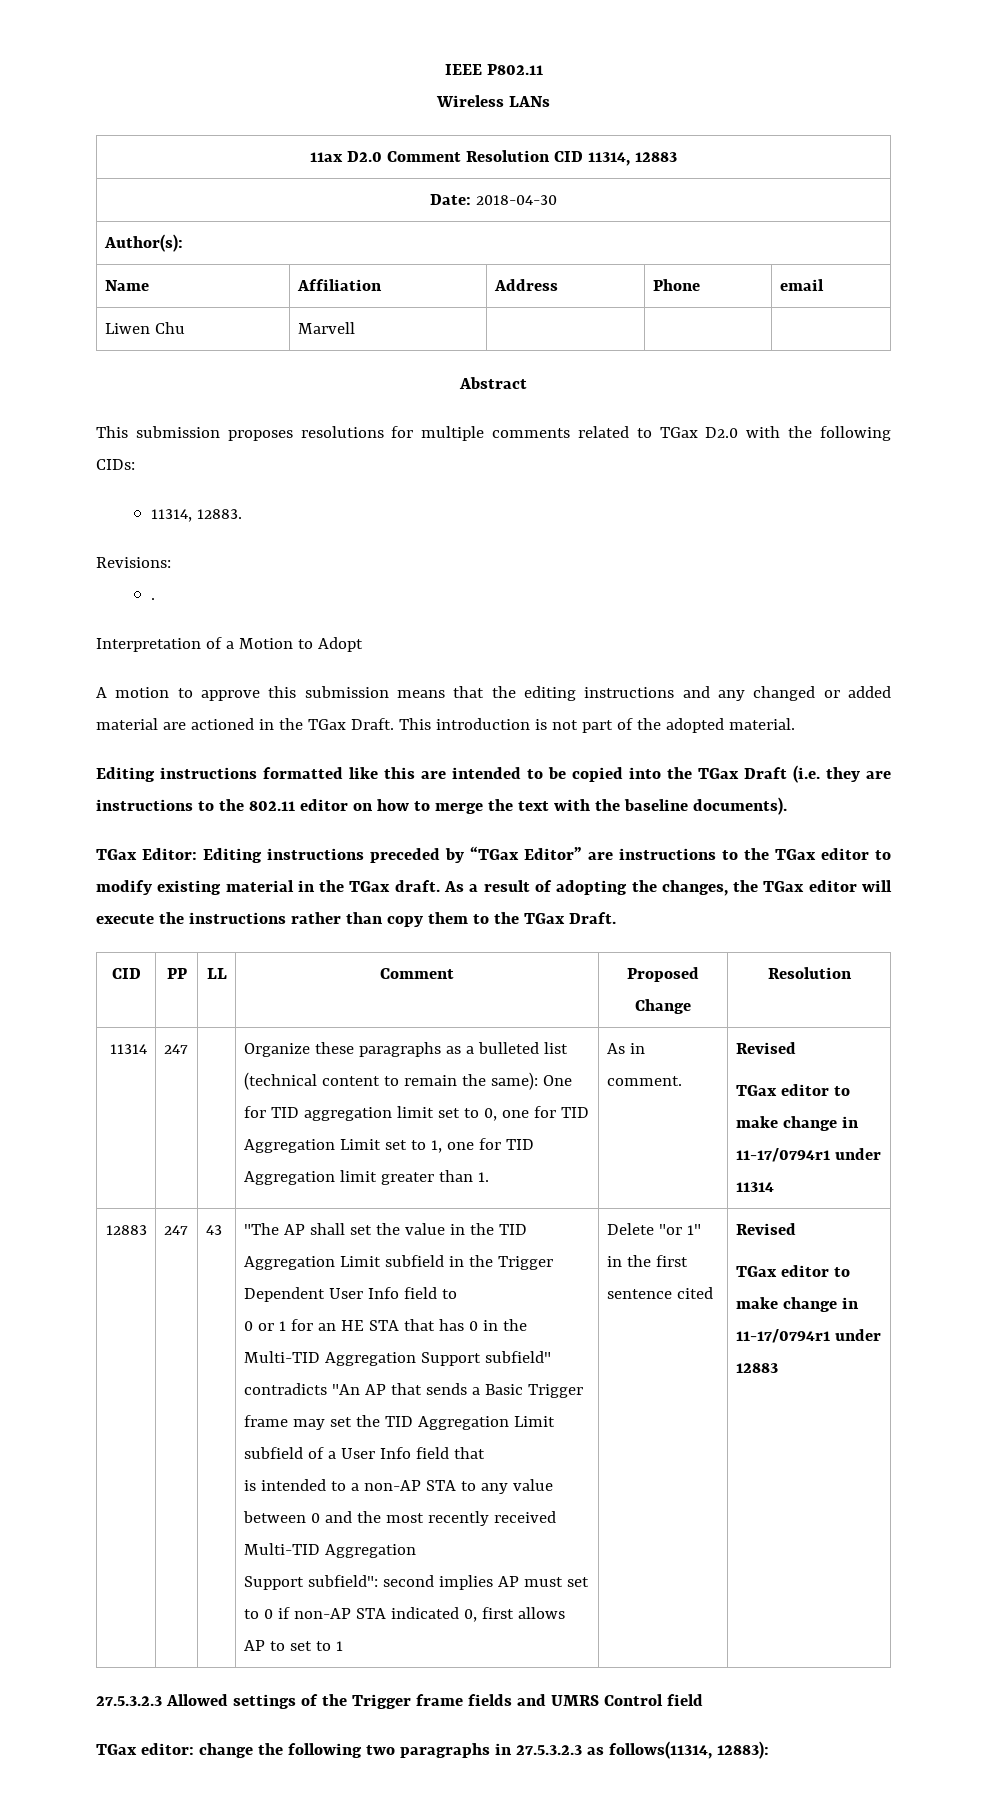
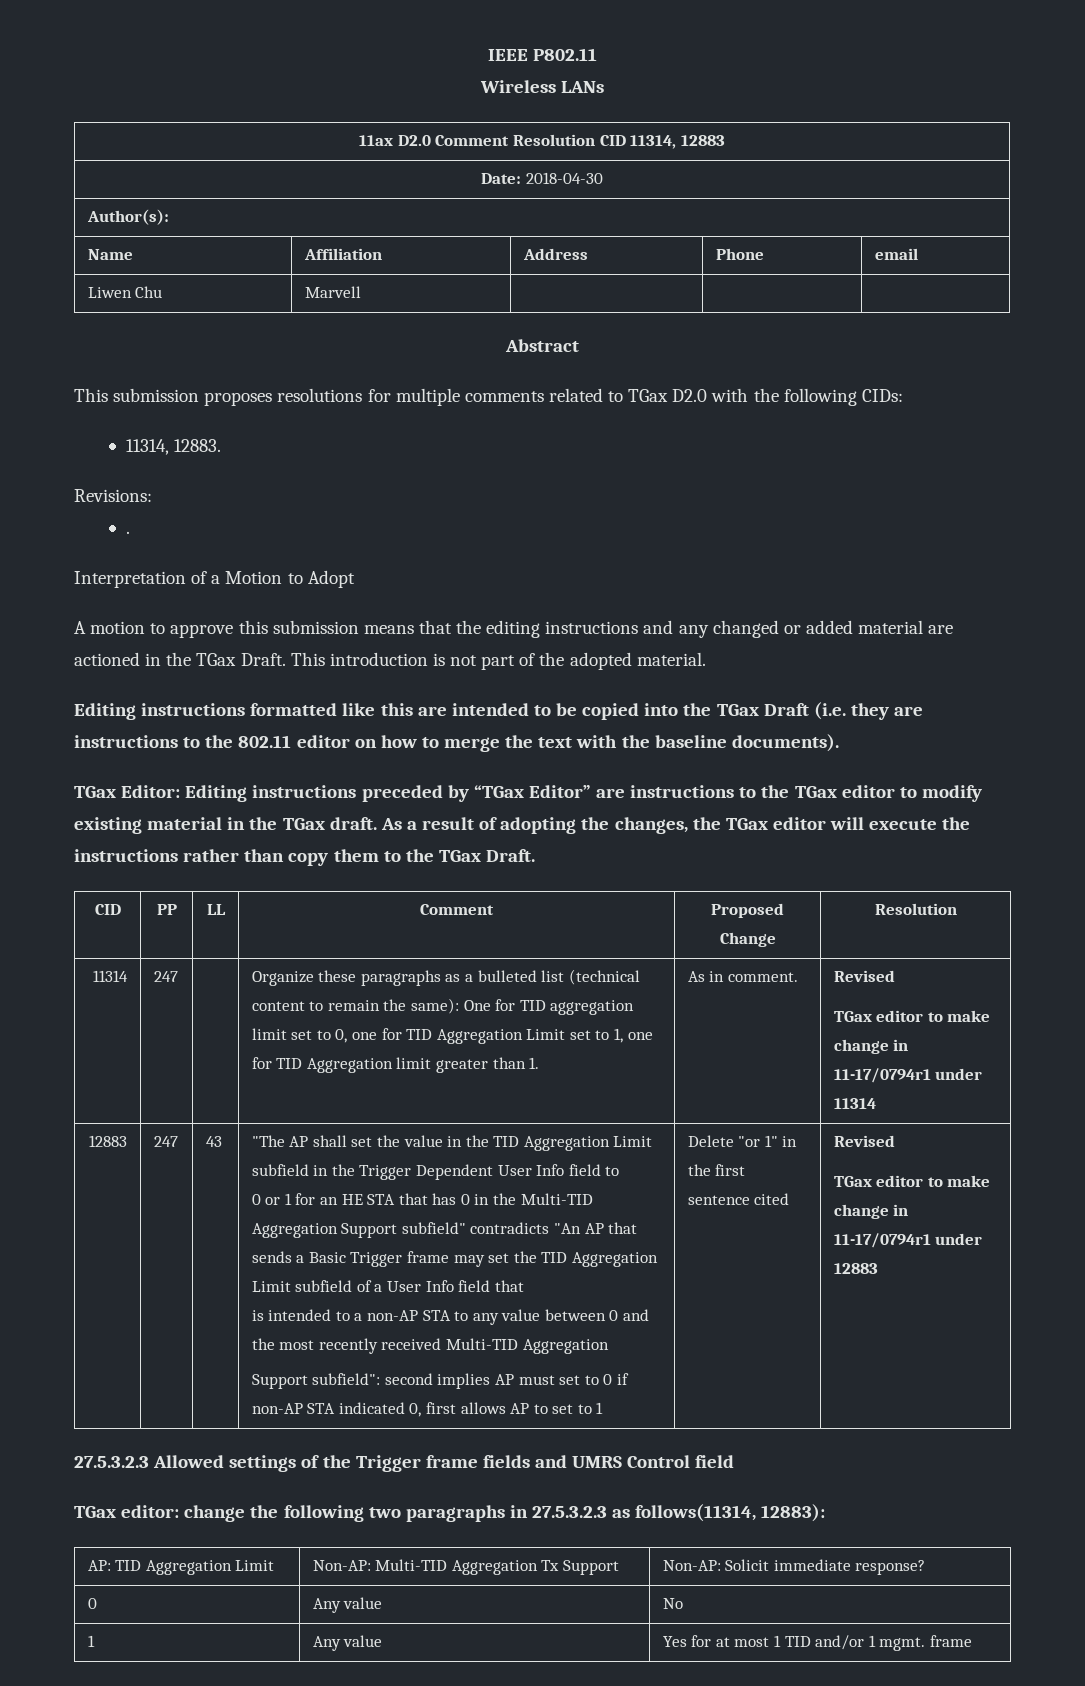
(769, 1750) none -> [87,1560,275,1575] [312,1559,619,1575] [662,1559,926,1575] [87,1598,97,1609] [312,1597,383,1613] [662,1598,683,1609] [87,1635,95,1647] [312,1635,383,1651] [662,1635,972,1651] // AP: TID Aggregation Limit | Non-AP: Multi-TID Aggregation Tx Support | Non-AP: Solicit immediate response? // 0 | Any value | No // 1 | Any value | Yes for at most 1 TID and/or 1 mgmt. frame

